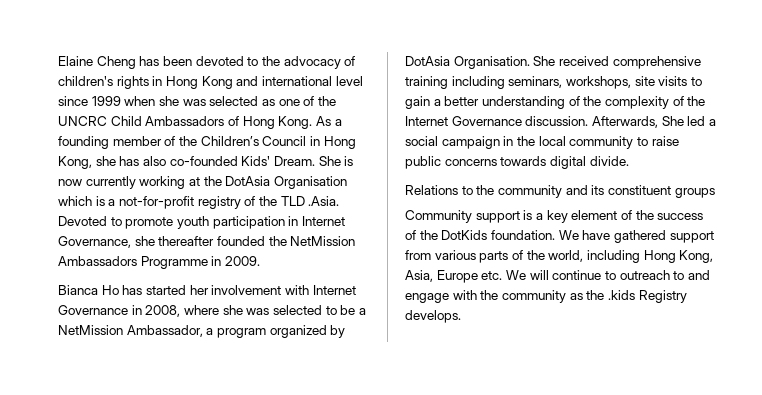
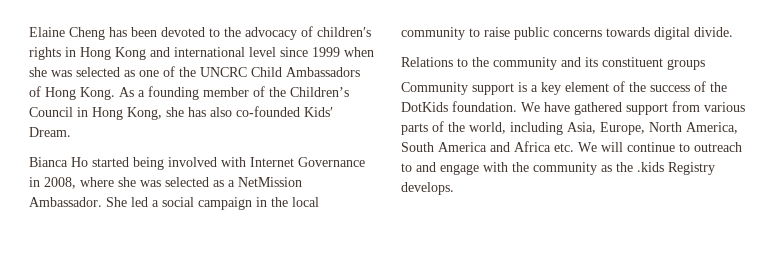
[318,156,354,166] [58,176,347,189] [58,196,340,209] [58,216,345,229] [58,236,356,248] [58,256,260,269] [58,285,282,295] She is now currently working at the DotAsia Organisation which is a not-for-profit registry of the TLD .Asia. Devoted to promote youth participation in Internet Governance, she thereafter founded the NetMission Ambassadors Programme in 2009. // Bianca Ho has started her involvement -> [29,157,217,170] // Bianca Ho started being involved
[325,305,366,315] [58,325,346,338] [405,56,701,69] [405,76,702,89] [405,96,706,109] [405,116,658,128] to be a NetMission Ambassador, a program organized by DotAsia Organisation. She received comprehensive training including seminars, workshops, site visits to gain a better understanding of the complexity of the Internet Governance discussion. Afterwards, -> [213,177,302,187] [29,197,102,207] as a NetMission Ambassador.
[643,250,714,263] [405,270,478,283] Hong Kong, Asia, Europe -> [567,122,738,135] [401,141,551,152] Asia, Europe, North America, South America and Africa

